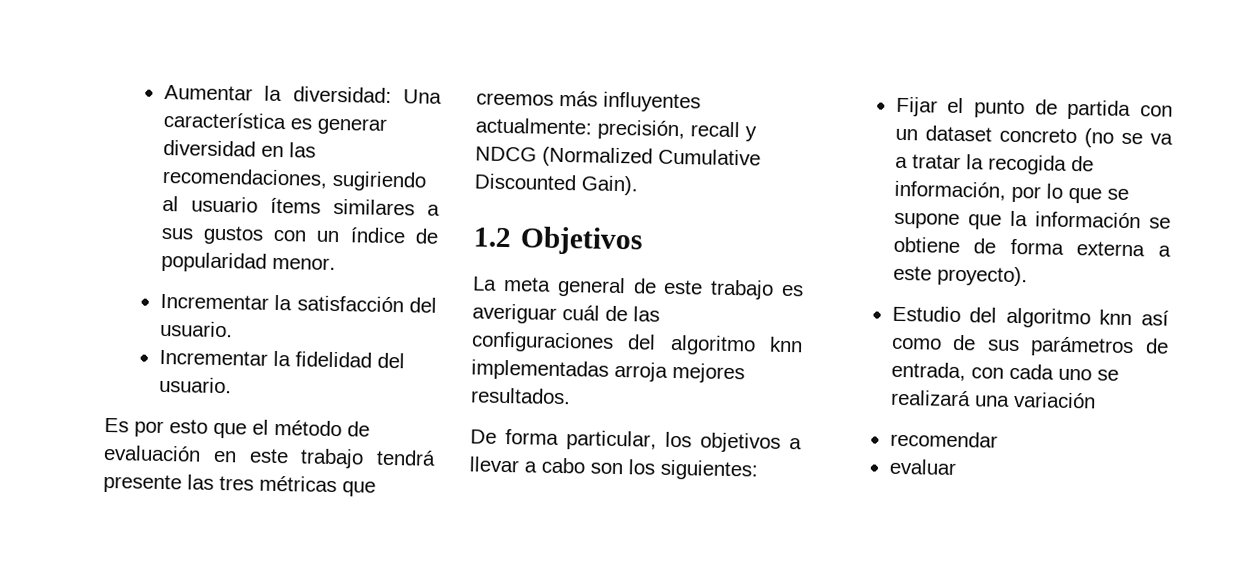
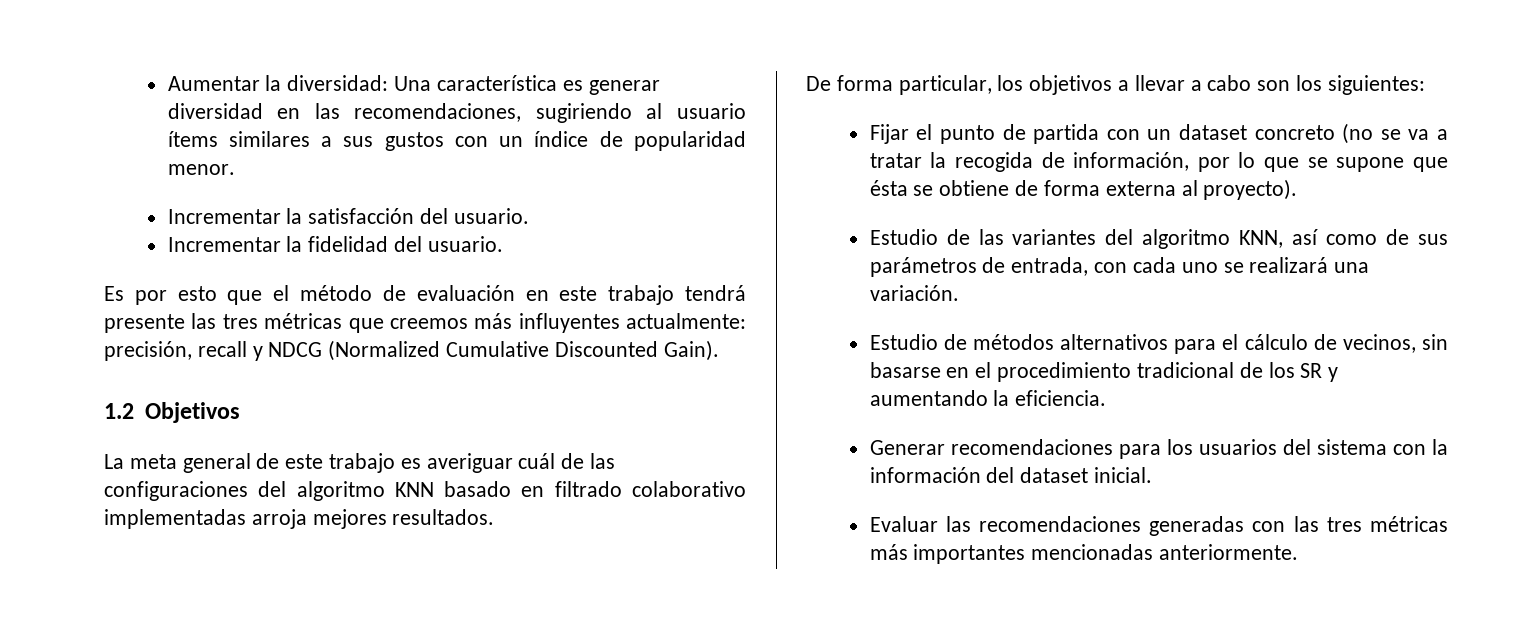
[769,336,803,353] knn -> [394,481,746,497] KNN basado en filtrado colaborativo
[1009,210,1141,229] la información -> [869,180,908,196] ésta
[1158,245,1171,257] [892,265,932,281] a este -> [1181,180,1198,196] al
[969,307,1133,329] del algoritmo knn -> [946,229,1284,249] de las variantes del algoritmo KNN,
[1012,391,1096,409] [889,430,998,448] [888,458,957,475] variación // recomendar // evaluar -> [869,285,959,301] [869,334,1449,354] [869,362,1339,382] [869,390,1107,406] [869,439,1448,459] [869,467,1153,483] [869,516,1448,536] [869,544,1299,564] variación. // Estudio de métodos alternativos para el cálculo de vecinos, sin basarse en el procedimiento tradicional de los SR y aumentando la eficiencia. // Generar recomendaciones para los usuarios del sistema con la información del dataset inicial. // Evaluar las recomendaciones generadas con las tres métricas más importantes mencionadas anteriormente.

